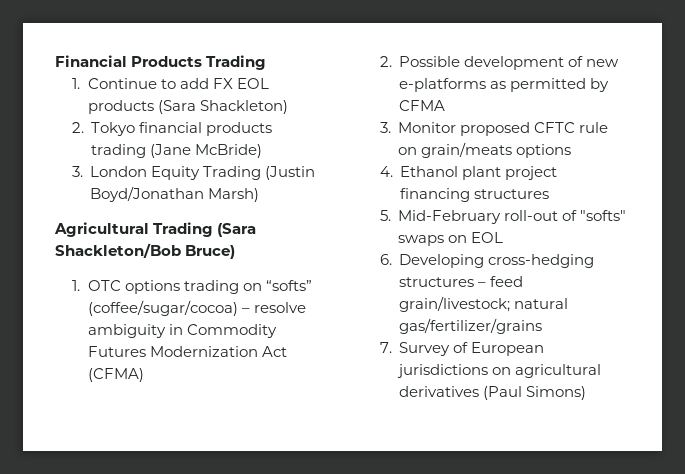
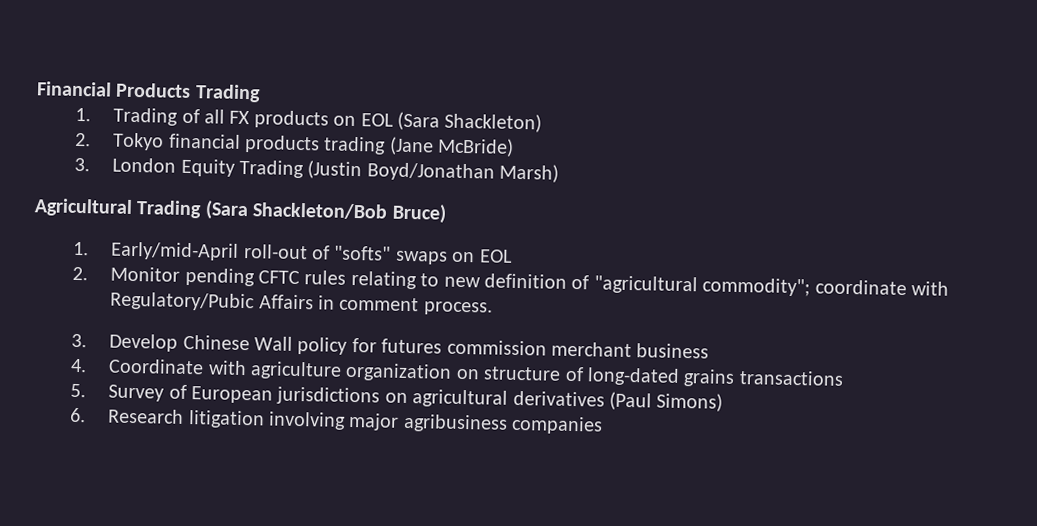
[88,78,270,89] [88,100,155,114] Continue to add FX EOL products -> [113,107,394,129] Trading of all FX products on EOL
[88,280,313,294] [88,300,307,316] [88,324,278,338] [88,346,288,357] [88,368,145,382] [379,56,620,70] [399,78,610,92] [399,100,446,111] [379,122,609,136] [398,142,572,158] [379,166,558,180] [400,188,550,202] [379,210,502,224] OTC options trading on “softs” (coffee/sugar/cocoa) – resolve ambiguity in Commodity Futures Modernization Act (CFMA) // 2. Possible development of new e-platforms as permitted by CFMA // 3. Monitor proposed CFTC rule on grain/meats options // 4. Ethanol plant project financing structures // 5. Mid-February -> [111,241,240,261] Early/mid-April
[379,254,595,268] [399,276,524,287] [399,296,569,312] [399,318,543,334] [379,342,392,353] 6. Developing cross-hedging structures – feed grain/livestock; natural gas/fertilizer/grains // 7. -> [71,266,950,297] [110,291,493,316] [70,333,710,359] [69,358,844,387] [69,383,86,398] 2. Monitor pending CFTC rules relating to new definition of "agricultural commodity"; coordinate with Regulatory/Pubic Affairs in comment process. // 3. Develop Chinese Wall policy for futures commission merchant business // 4. Coordinate with agriculture organization on structure of long-dated grains transactions // 5.
(587, 393) none -> [69,407,604,435] // 6. Research litigation involving major agribusiness companies

